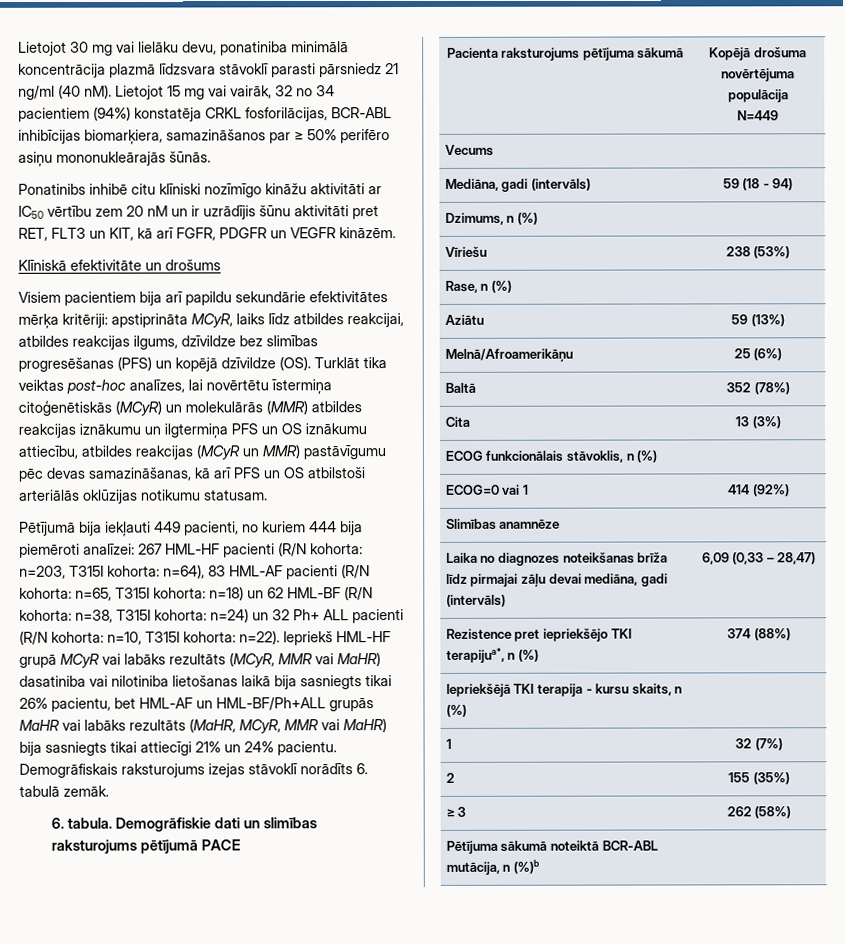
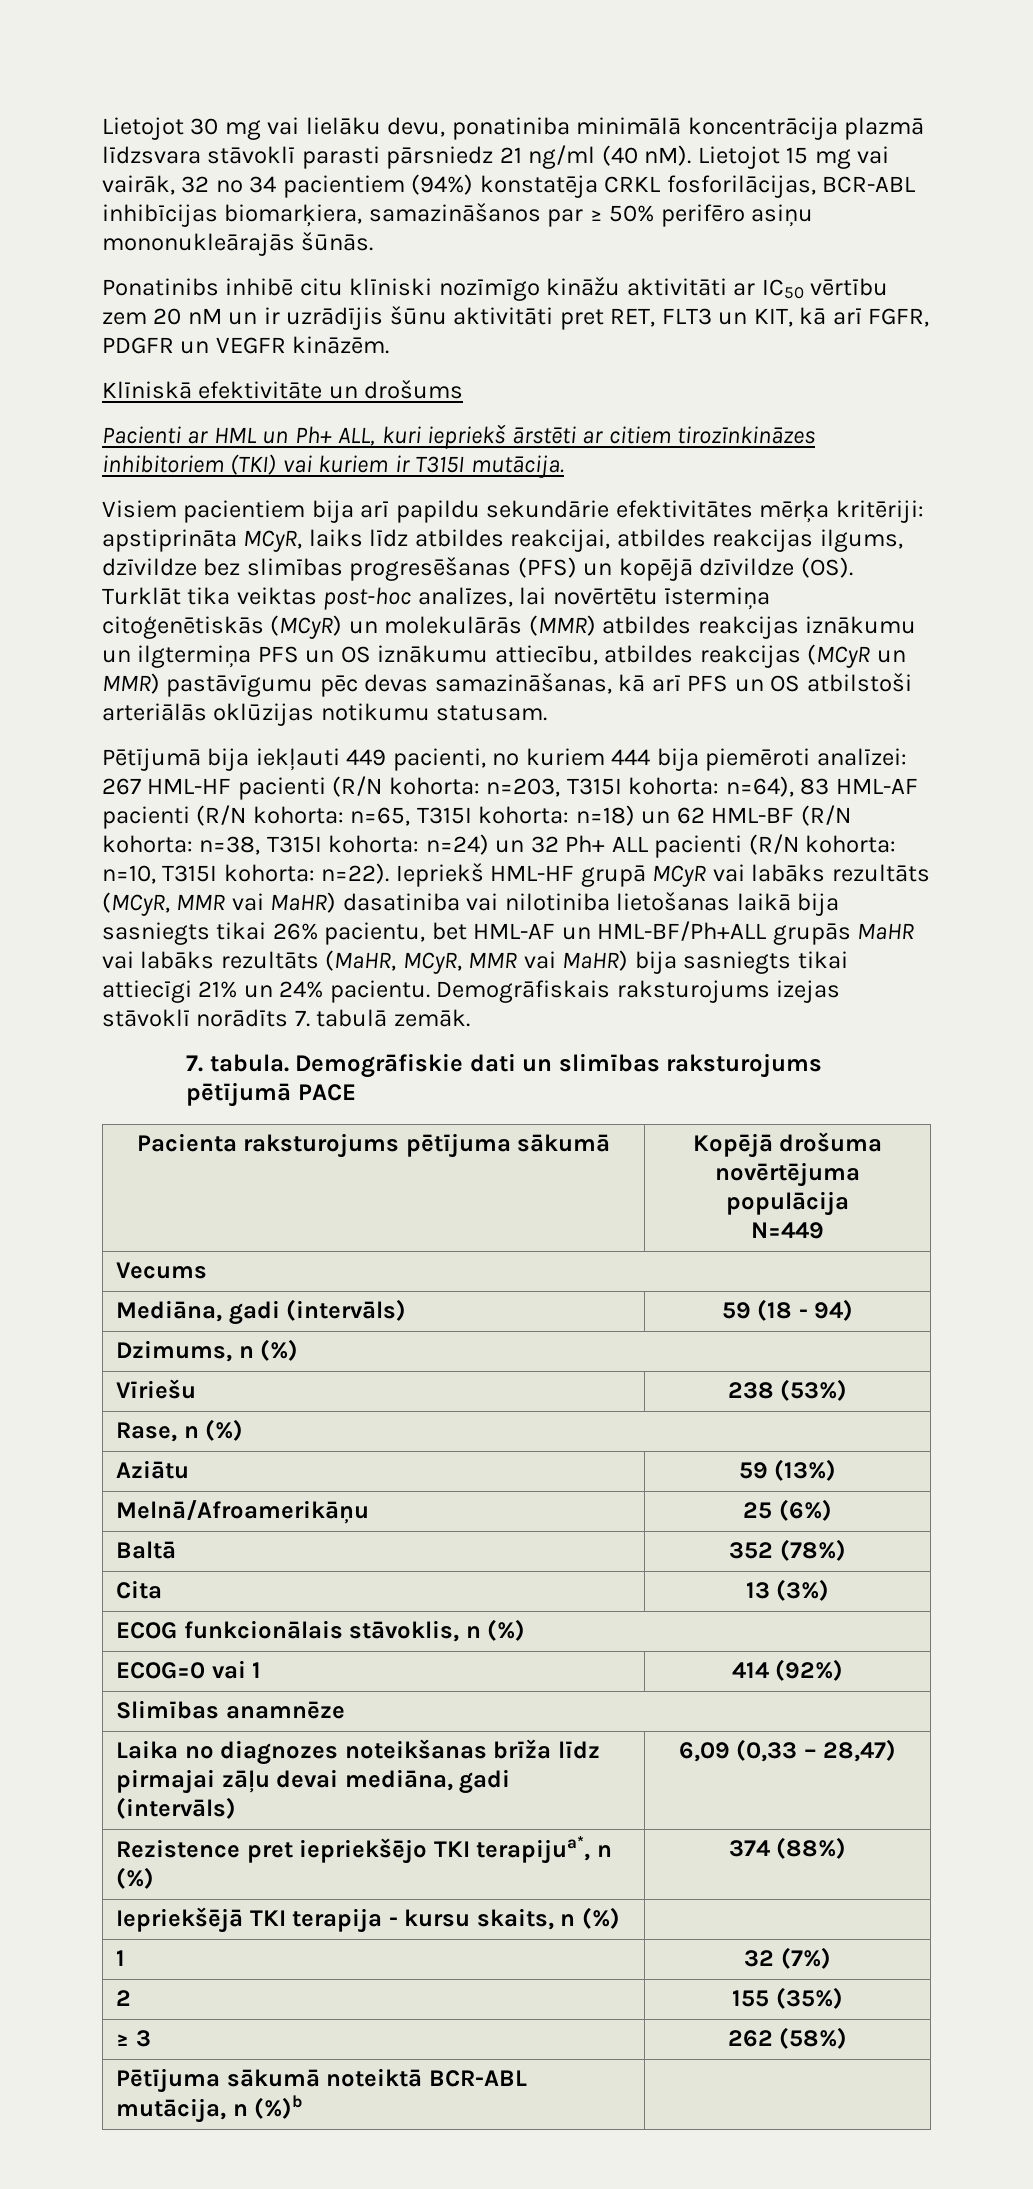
(221, 265) none -> [102,424,816,449] [102,454,564,478] // Pacienti ar HML un Ph+ ALL, kuri iepriekš ārstēti ar citiem tirozīnkināzes inhibitoriem (TKI) vai kuriem ir T315I mutācija.
[356,763,368,775] 6. -> [294,1010,310,1027] 7.
[51,817,65,829] 6. -> [186,1055,204,1072] 7.

